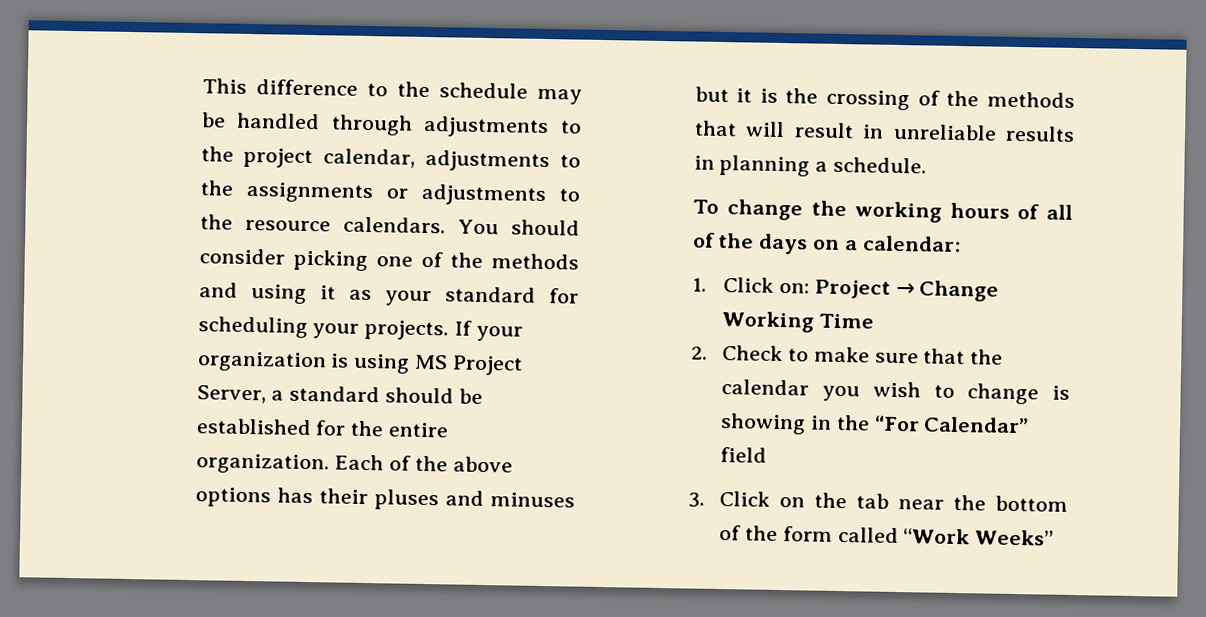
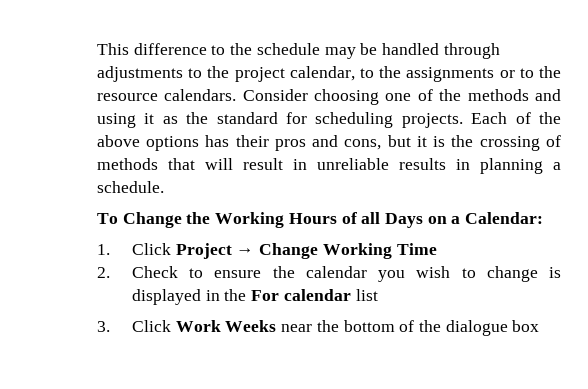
[425,149,551,173] adjustments -> (355, 73) none
[420,183,547,207] adjustments -> (515, 74) none
[457,219,580,236] [198,248,368,272] You should consider picking -> [242,89,380,105] Consider choosing
[384,290,432,307] your -> [186,112,209,124] the
[312,319,523,342] [196,351,523,376] [196,385,483,404] [195,418,449,438] [195,453,330,475] your projects. If your organization is using MS Project Server, a standard should be established for the entire organization. -> [401,113,463,128] projects.
[373,489,575,511] pluses and minuses -> [274,135,382,151] pros and cons,
[946,90,980,107] the -> (561, 141) none
[727,199,1073,223] [692,232,809,255] change the working hours of all of the days -> [122,212,424,228] Change the Working Hours of all Days
[862,235,961,253] calendar: -> [465,212,544,224] Calendar:
[779,282,811,294] on: -> (171, 249) none
[813,346,966,365] make sure that -> [214,270,262,278] ensure
[720,413,807,435] showing -> [131,289,201,305] displayed
[873,415,1030,434] [720,447,768,463] “For Calendar” field -> [251,289,378,301] For calendar list
[779,492,890,509] on the tab -> [175,320,277,332] Work Weeks
[782,526,1055,546] form called “Work Weeks” -> [445,320,540,336] dialogue box

